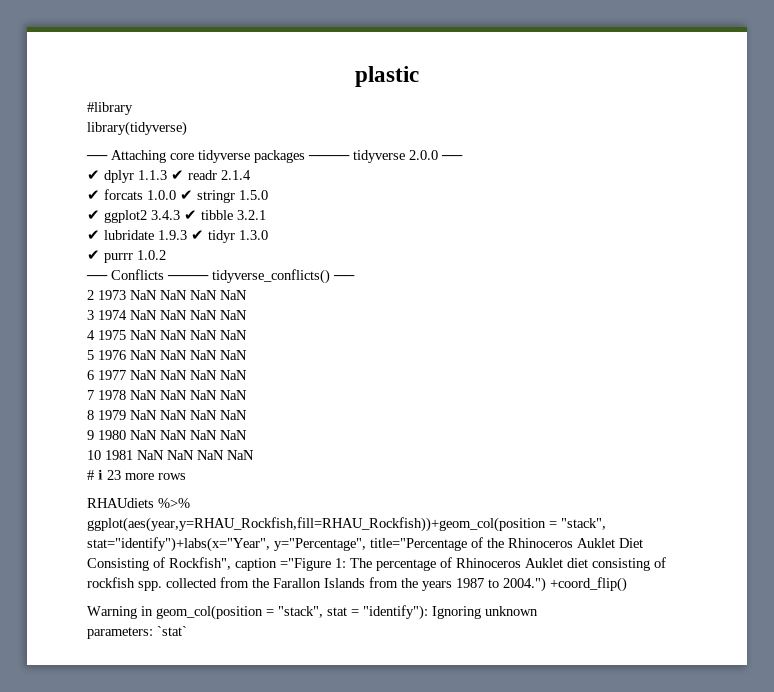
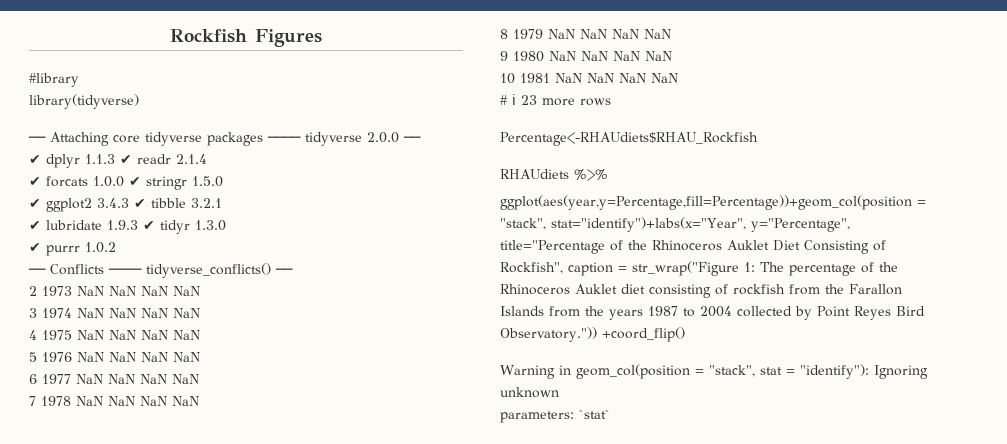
[355,66,419,87] plastic -> [170,29,322,47] Rockfish Figures
(186, 476) none -> [500,132,758,146] // Percentage<-RHAUdiets$RHAU_Rockfish
[87,517,546,532] ggplot(aes(year,y=RHAU_Rockfish,fill=RHAU_Rockfish))+geom_col(position -> [500,195,912,210] ggplot(aes(year,y=Percentage,fill=Percentage))+geom_col(position
[280,558,331,571] ="Figure -> [618,261,739,276] = str_wrap("Figure
(452, 562) none -> [879,262,898,272] the
[138,578,217,591] spp. collected -> (785, 289) none
[503,577,546,592] 2004.") -> [700,306,925,320] [500,327,597,342] 2004 collected by Point Reyes Bird Observatory."))

